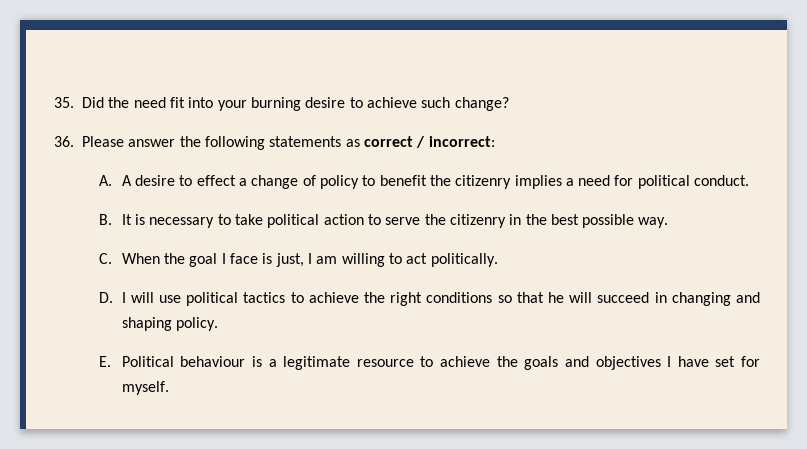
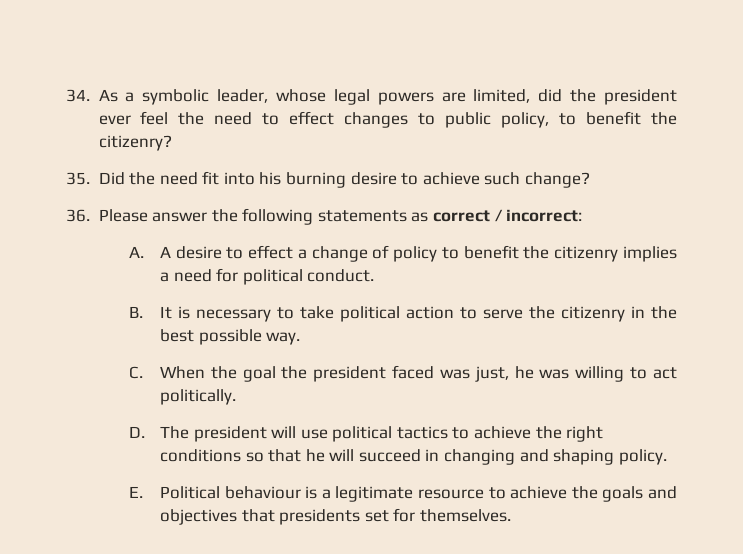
(54, 102) none -> [66,89,678,105] [98,111,677,128] [98,135,172,151] 34. As a symbolic leader, whose legal powers are limited, did the president ever feel the need to effect changes to public policy, to benefit the citizenry? //
[217,100,247,111] your -> [259,172,282,185] his
[221,253,338,267] I face is just, I am -> [281,365,570,382] the president faced was just, he was
[121,292,126,303] I -> [159,426,267,442] The president
[667,356,709,367] I have -> [241,509,361,525] that presidents
[121,381,169,395] myself. -> [419,509,511,522] themselves.

